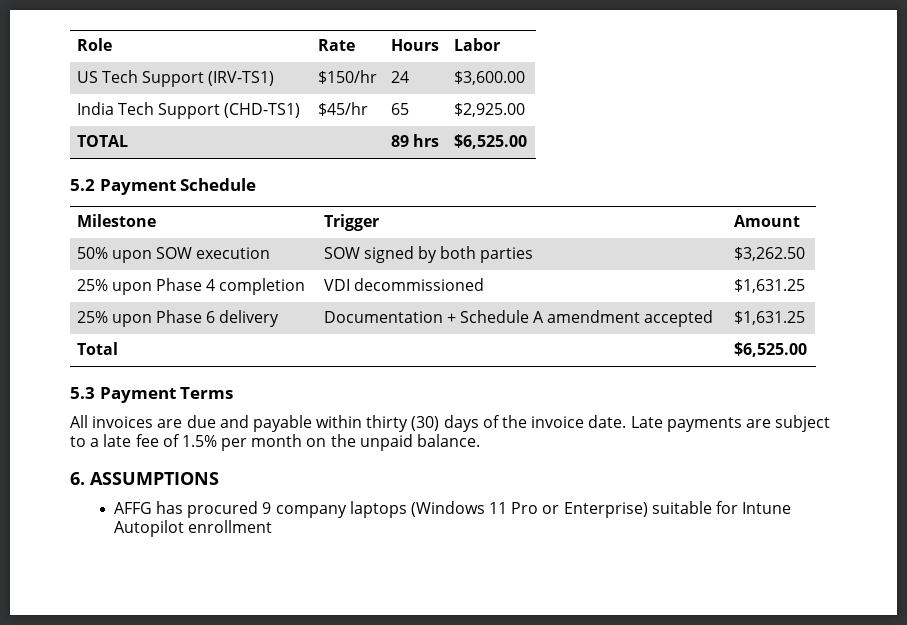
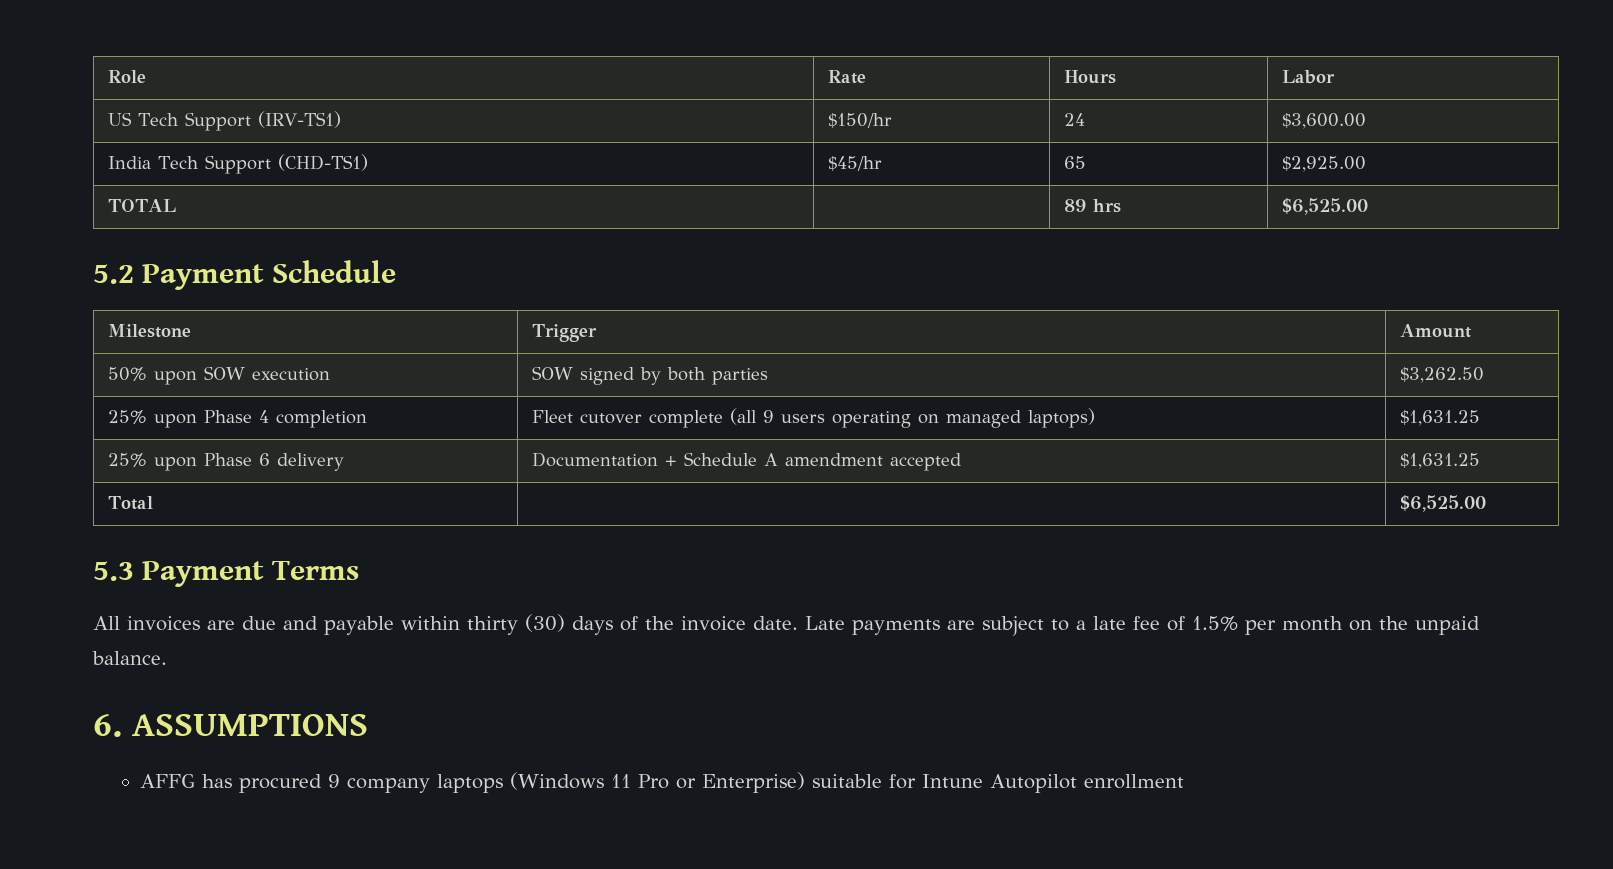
[323,278,484,291] VDI decommissioned -> [531,408,1095,428] Fleet cutover complete (all 9 users operating on managed laptops)

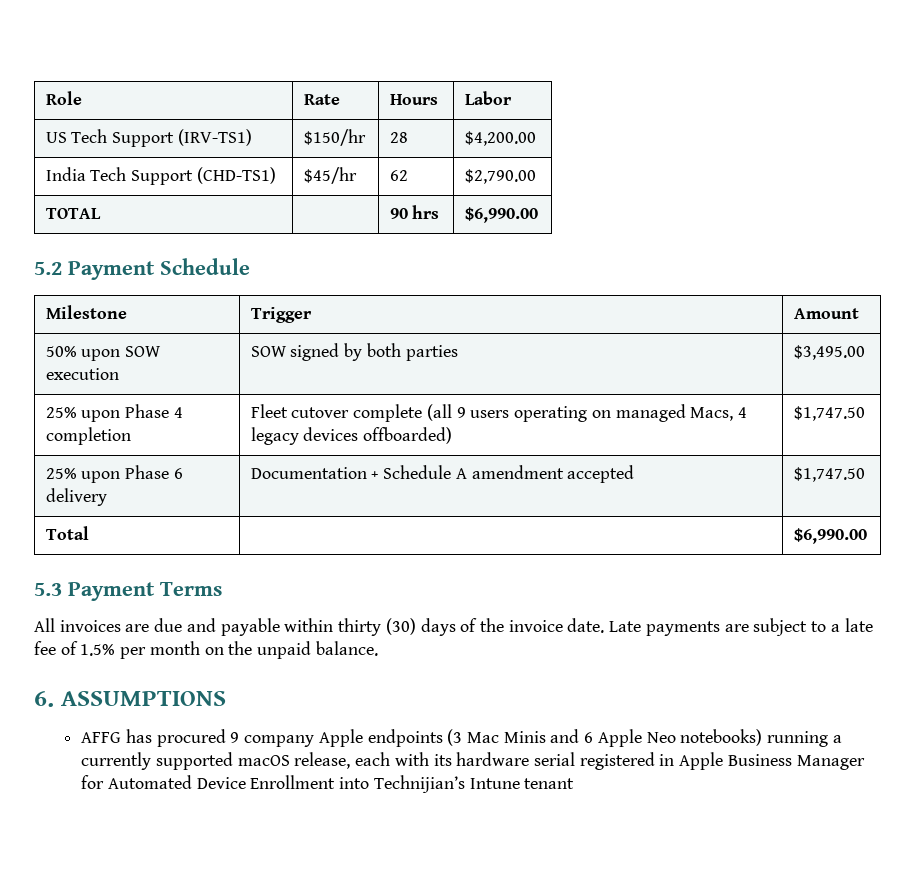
[1063,113,1085,126] [1281,113,1366,129] 24 | $3,600.00 -> [389,132,408,143] [464,131,536,146] 28 | $4,200.00
[1063,156,1086,169] [1281,156,1366,172] 65 | $2,925.00 -> [389,170,408,181] [464,169,536,184] 62 | $2,790.00
[1063,199,1086,212] 89 -> [389,208,408,219] 90
[1281,198,1368,215] $6,525.00 -> [464,207,538,223] $6,990.00
[1399,367,1484,383] $3,262.50 -> [793,345,865,360] $3,495.00
[1027,408,1095,428] [1399,410,1480,426] laptops) | $1,631.25 -> [690,407,747,421] [250,427,453,445] [793,406,865,421] Macs, 4 legacy devices offboarded) | $1,747.50
[1399,453,1480,469] $1,631.25 -> [793,467,865,482] $1,747.50
[1399,495,1486,512] $6,525.00 -> [793,528,867,544] $6,990.00
[437,772,1185,793] laptops (Windows 11 Pro or Enterprise) suitable for Intune Autopilot enrollment -> [318,729,842,747] [81,752,865,770] [81,775,575,793] Apple endpoints (3 Mac Minis and 6 Apple Neo notebooks) running a currently supported macOS release, each with its hardware serial registered in Apple Business Manager for Automated Device Enrollment into Technijian’s Intune tenant

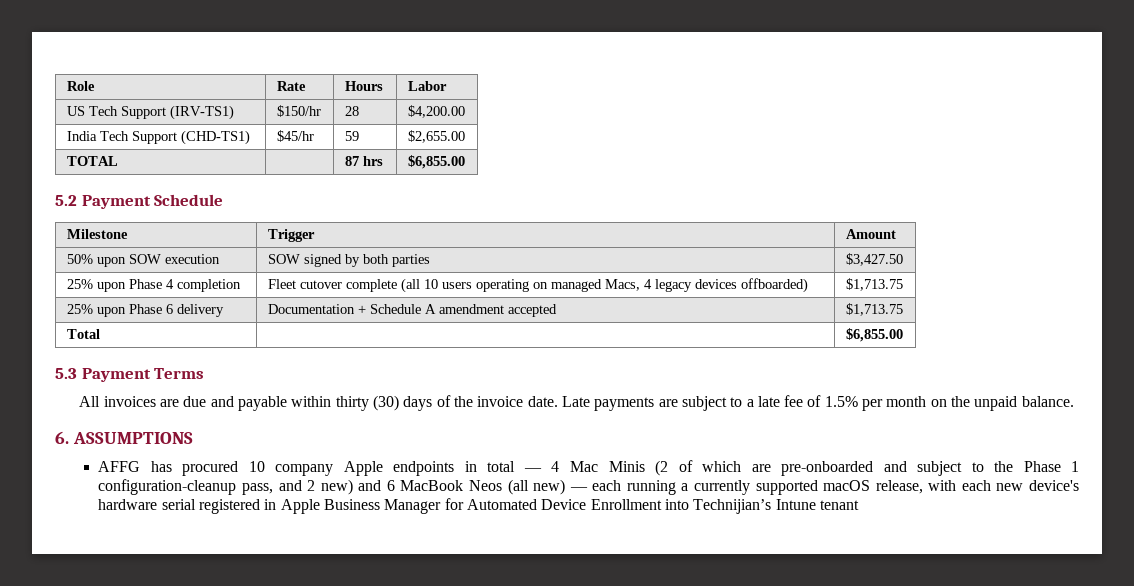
[389,170,408,181] [464,169,536,184] 62 | $2,790.00 -> [344,131,359,141] [407,130,465,143] 59 | $2,655.00
[389,208,408,219] 90 -> [344,156,359,166] 87
[464,207,538,223] $6,990.00 -> [407,155,465,169] $6,855.00
[793,345,865,360] $3,495.00 -> [845,253,903,266] $3,427.50
[456,407,466,418] 9 -> [423,279,438,289] 10
[793,406,865,421] $1,747.50 -> [845,278,903,291] $1,713.75
[793,467,865,482] $1,747.50 -> [845,303,903,316] $1,713.75
[793,528,867,544] $6,990.00 -> [845,328,903,342] $6,855.00
[230,732,240,743] 9 -> [248,461,265,472] 10
[447,729,763,747] (3 Mac Minis and 6 Apple Neo notebooks) -> [464,460,1079,476] [98,479,622,495] in total — 4 Mac Minis (2 of which are pre-onboarded and subject to the Phase 1 configuration-cleanup pass, and 2 new) and 6 MacBook Neos (all new) — each
[355,752,452,766] each with its -> [928,480,1080,491] with each new device's

